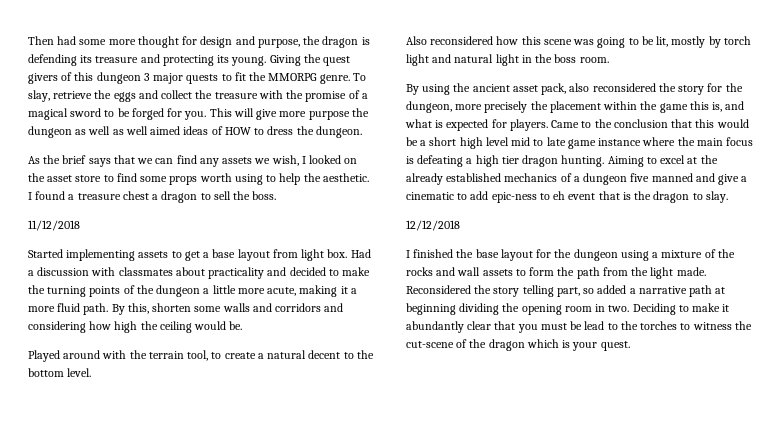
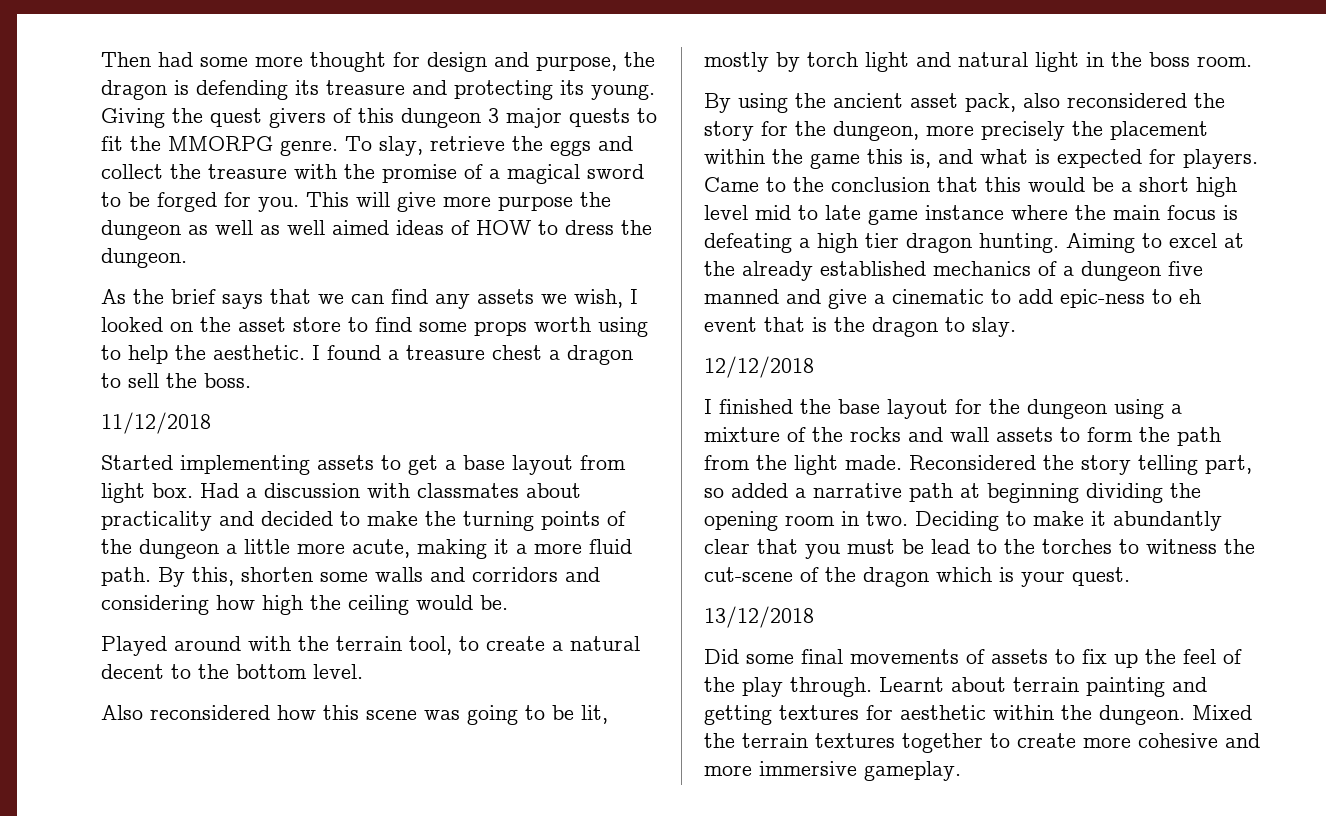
(630, 346) none -> [704,606,814,628] [704,649,1242,668] [704,677,1207,697] [704,705,1252,725] [704,733,1260,753] [704,761,961,781] // 13/12/2018 // Did some final movements of assets to fix up the feel of the play through. Learnt about terrain painting and getting textures for aesthetic within the dungeon. Mixed the terrain textures together to create more cohesive and more immersive gameplay.

